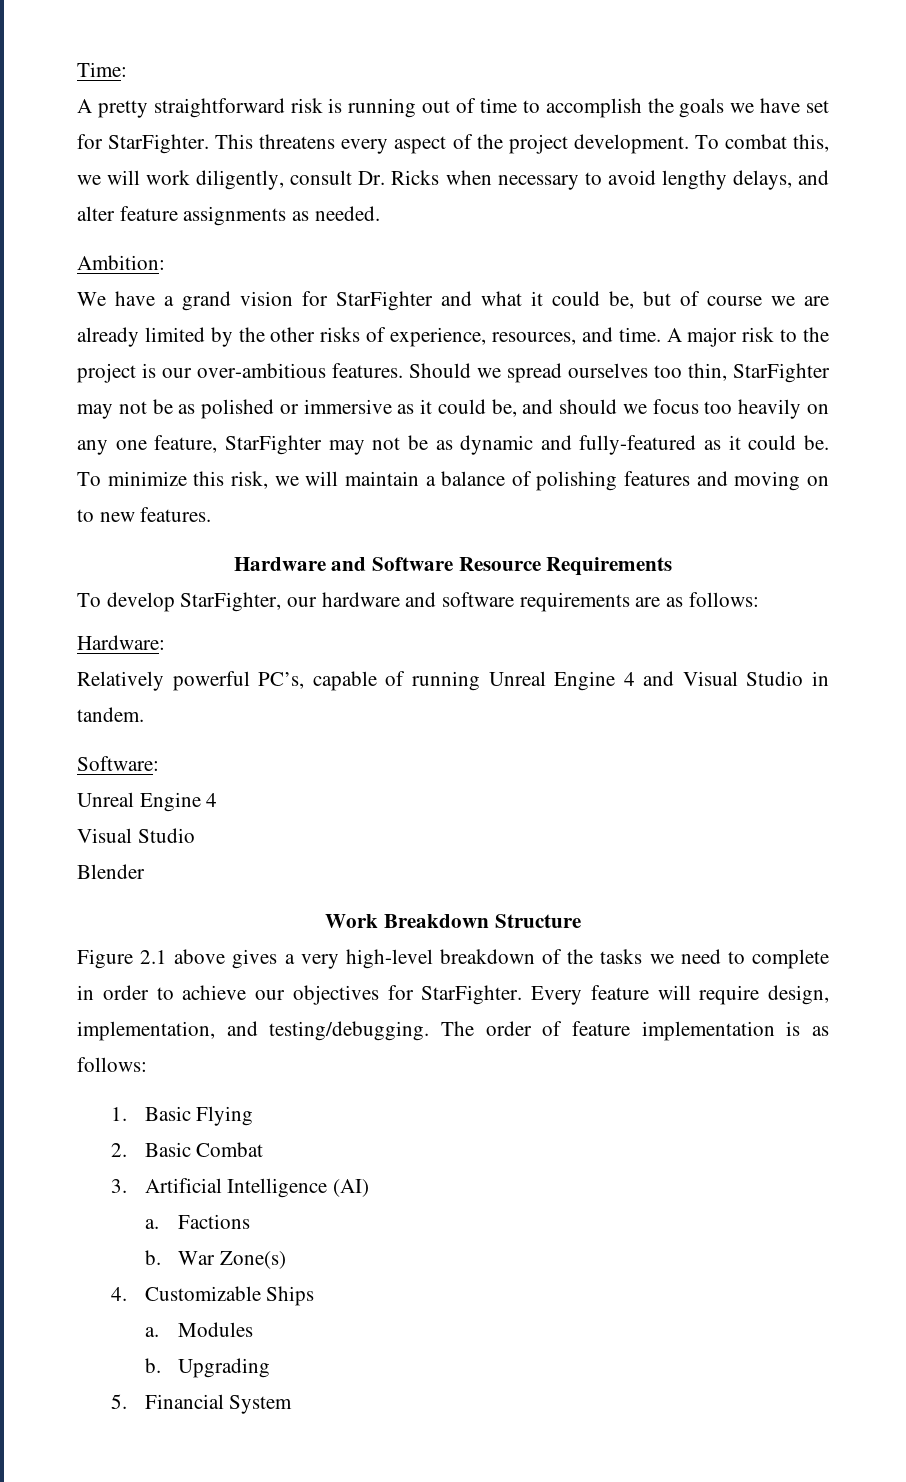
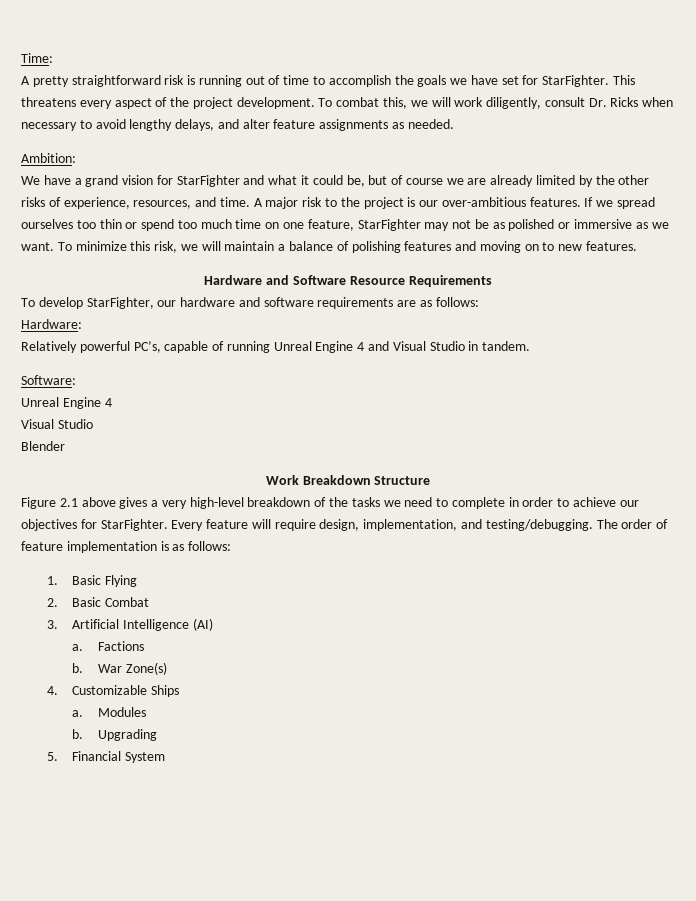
[409,363,471,378] Should -> [584,197,594,207] If
[688,363,727,381] thin, -> [99,219,354,231] thin or spend too much time on one feature,
[420,399,829,419] [77,435,829,455] it could be, and should we focus too heavily on any one feature, StarFighter may not be as dynamic and fully-featured as it could be. -> [651,222,669,229] [21,242,54,251] we want.

